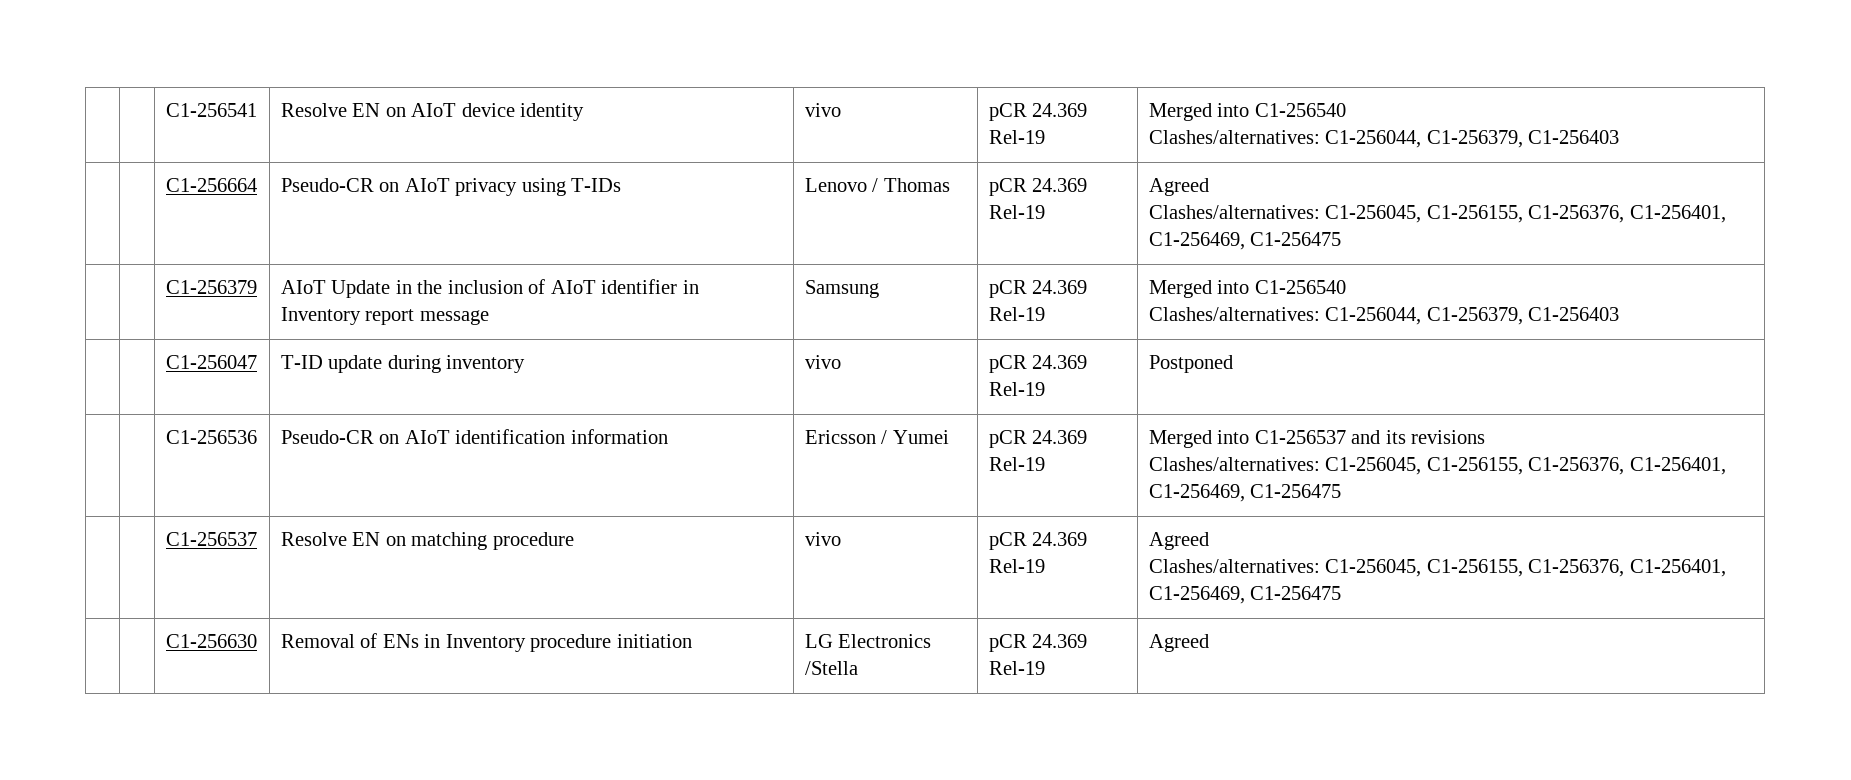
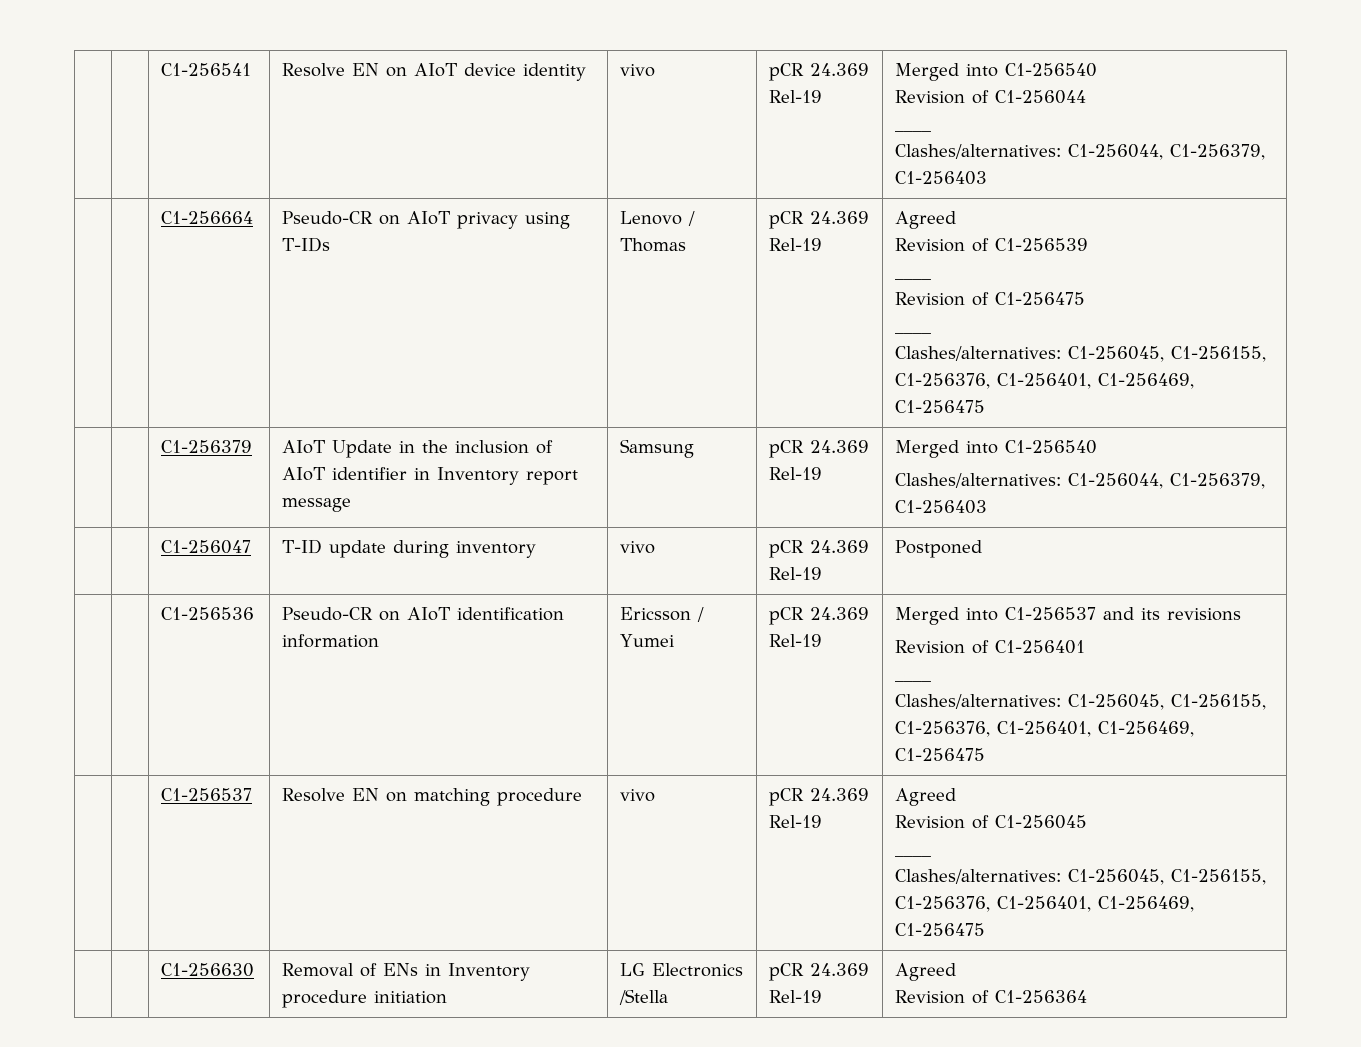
(1346, 110) none -> [895,90,1087,104] [895,130,932,132] // Revision of C1-256044 // ____
(1209, 187) none -> [895,238,1089,252] [895,278,932,280] [895,292,1086,306] [895,332,932,334] // Revision of C1-256539 // ____ // Revision of C1-256475 // ____
(1486, 437) none -> [895,640,1086,654] [895,680,932,682] // Revision of C1-256401 // ____
(1209, 541) none -> [895,815,1088,829] [895,855,932,857] // Revision of C1-256045 // ____
(1209, 643) none -> [895,990,1088,1004] // Revision of C1-256364

